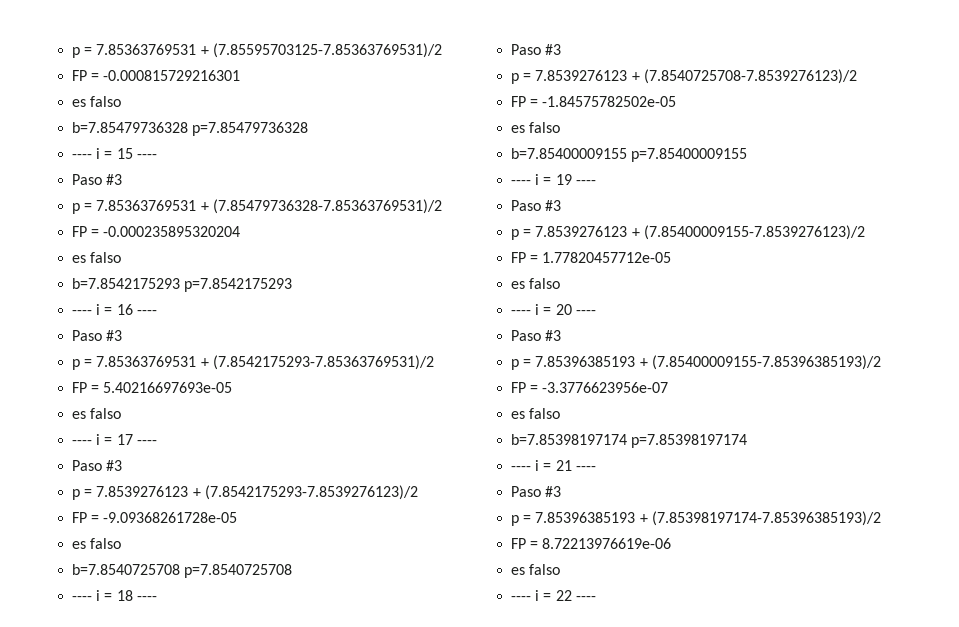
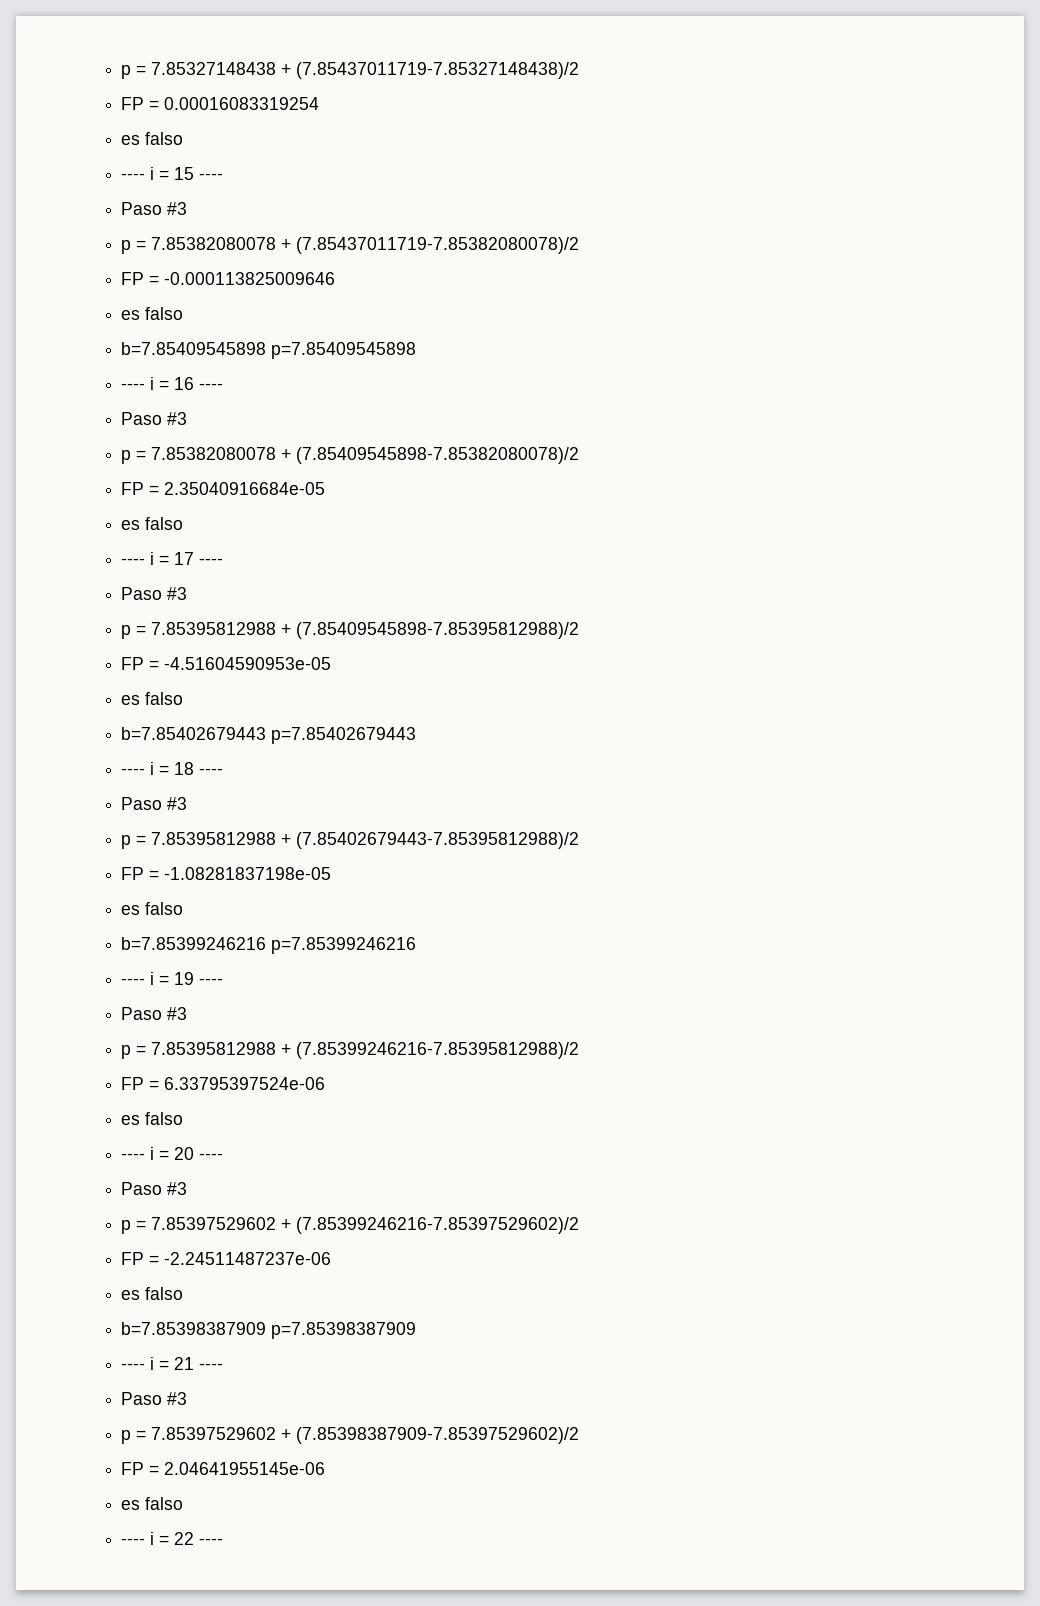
[72,43,442,58] [72,70,241,81] [72,96,122,107] [72,122,309,136] p = 7.85363769531 + (7.85595703125-7.85363769531)/2 // FP = -0.000815729216301 // es falso // b=7.85479736328 p=7.85479736328 -> [121,62,580,79] [121,97,320,110] [121,132,184,145] p = 7.85327148438 + (7.85437011719-7.85327148438)/2 // FP = 0.00016083319254 // es falso
[96,199,442,214] [72,226,241,237] [72,252,122,263] [72,278,293,292] 7.85363769531 + (7.85479736328-7.85363769531)/2 // FP = -0.000235895320204 // es falso // b=7.8542175293 p=7.8542175293 -> [151,237,580,254] [121,272,336,285] [121,307,184,320] [121,342,417,359] 7.85382080078 + (7.85437011719-7.85382080078)/2 // FP = -0.000113825009646 // es falso // b=7.85409545898 p=7.85409545898
[96,355,434,370] [72,382,233,393] 7.85363769531 + (7.8542175293-7.85363769531)/2 // FP = 5.40216697693e-05 -> [151,447,580,464] [121,482,326,495] 7.85382080078 + (7.85409545898-7.85382080078)/2 // FP = 2.35040916684e-05
[96,485,418,500] [72,512,238,523] [72,538,122,549] [72,564,293,578] 7.8539276123 + (7.8542175293-7.8539276123)/2 // FP = -9.09368261728e-05 // es falso // b=7.8540725708 p=7.8540725708 -> [151,622,580,639] [121,657,332,670] [121,692,184,705] [121,727,417,744] 7.85395812988 + (7.85409545898-7.85395812988)/2 // FP = -4.51604590953e-05 // es falso // b=7.85402679443 p=7.85402679443
[535,69,857,84] [511,96,677,107] [511,122,561,133] [511,148,748,162] 7.8539276123 + (7.8540725708-7.8539276123)/2 // FP = -1.84575782502e-05 // es falso // b=7.85400009155 p=7.85400009155 -> [151,832,580,849] [121,867,332,880] [121,902,184,915] [121,937,417,954] 7.85395812988 + (7.85402679443-7.85395812988)/2 // FP = -1.08281837198e-05 // es falso // b=7.85399246216 p=7.85399246216
[535,225,865,240] [511,252,672,263] 7.8539276123 + (7.85400009155-7.8539276123)/2 // FP = 1.77820457712e-05 -> [151,1042,580,1059] [121,1077,326,1090] 7.85395812988 + (7.85399246216-7.85395812988)/2 // FP = 6.33795397524e-06
[535,355,881,370] [511,382,669,393] [511,408,561,419] [511,434,748,448] 7.85396385193 + (7.85400009155-7.85396385193)/2 // FP = -3.3776623956e-07 // es falso // b=7.85398197174 p=7.85398197174 -> [151,1217,580,1234] [121,1252,332,1265] [121,1287,184,1300] [121,1322,417,1339] 7.85397529602 + (7.85399246216-7.85397529602)/2 // FP = -2.24511487237e-06 // es falso // b=7.85398387909 p=7.85398387909
[535,511,881,526] [511,538,672,549] 7.85396385193 + (7.85398197174-7.85396385193)/2 // FP = 8.72213976619e-06 -> [151,1427,580,1444] [121,1462,326,1475] 7.85397529602 + (7.85398387909-7.85397529602)/2 // FP = 2.04641955145e-06

